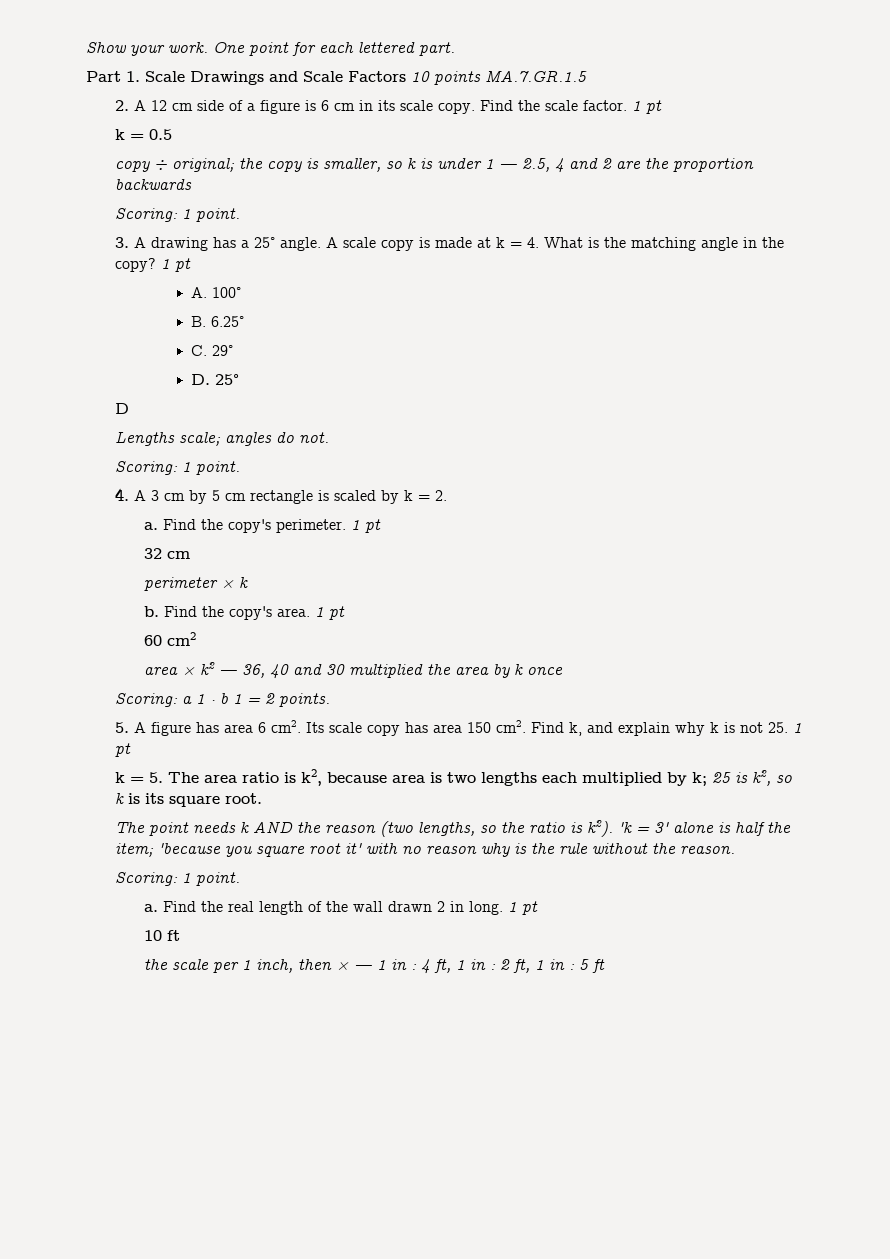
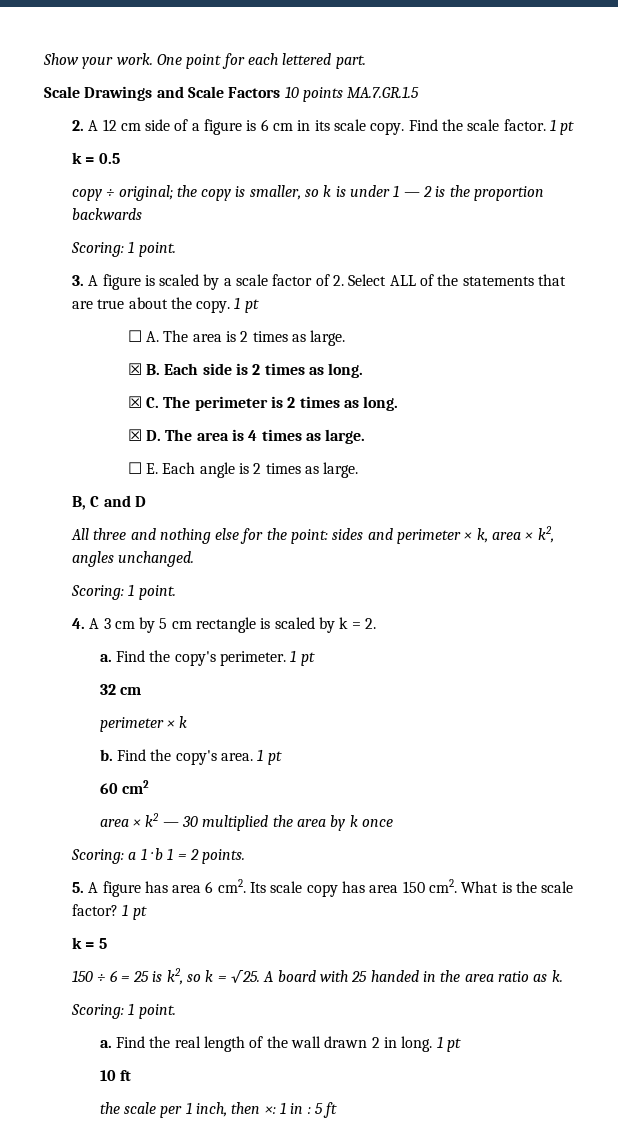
[86,71,140,82] Part 1. -> (366, 62) none
[522,158,642,173] 2.5, 4 and 2 are -> [423,186,446,197] 2 is
[151,237,785,251] [115,258,192,272] [191,287,242,298] [191,316,245,327] [191,345,234,356] [191,374,240,385] [115,403,130,414] [115,431,330,446] drawing has a 25° angle. A scale copy is made at k = 4. What is the matching angle in the copy? 1 pt // A. 100° // B. 6.25° // C. 29° // D. 25° // D // Lengths scale; angles do not. -> [102,274,567,290] [71,297,259,313] [127,330,346,346] [127,363,364,378] [127,396,399,411] [127,429,366,444] [127,462,359,478] [71,495,146,510] [70,526,554,544] [71,551,195,567] figure is scaled by a scale factor of 2. Select ALL of the statements that are true about the copy. 1 pt // ☐ A. The area is 2 times as large. // ☒ B. Each side is 2 times as long. // ☒ C. The perimeter is 2 times as long. // ☒ D. The area is 4 times as large. // ☐ E. Each angle is 2 times as large. // B, C and D // All three and nothing else for the point: sides and perimeter × k, area × k2, angles unchanged.
[242,664,323,679] 36, 40 and -> (179, 824) none
[531,722,803,736] [115,743,132,757] [115,769,708,786] Find k, and explain why k is not 25. 1 pt // k = 5. The area ratio is k2, because area is two lengths each multiplied by k; -> [461,881,574,893] [71,904,147,920] [71,937,107,949] [71,970,130,982] What is the scale factor? 1 pt // k = 5 // 150 ÷ 6 =
[128,793,263,807] [115,820,792,837] [115,843,736,857] is its square root. // The point needs k AND the reason (two lengths, so the ratio is k2). 'k = 3' alone is half the item; 'because you square root it' with no reason why is the rule without the reason. -> [217,970,563,983] = √25. A board with 25 handed in the area ratio as k.
[336,959,531,974] × — 1 in : 4 ft, 1 in : 2 ft, -> [264,1106,276,1114] ×:

